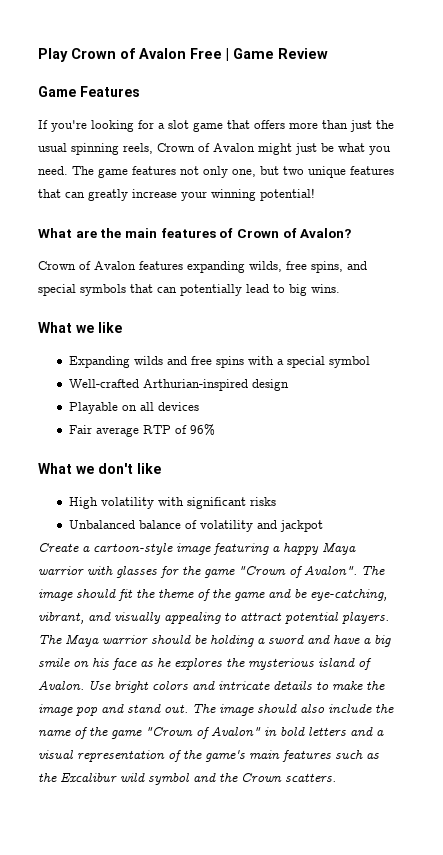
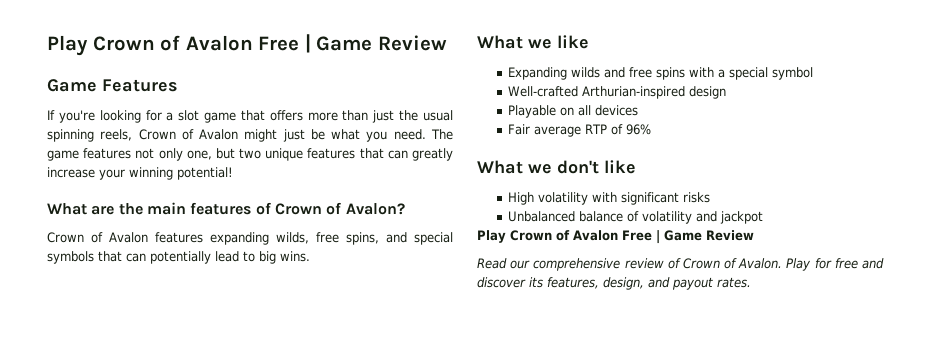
[38,542,356,555] [38,566,385,578] [38,589,387,601] [38,612,389,624] [38,634,391,647] [38,658,372,670] [38,680,385,693] [38,704,394,716] [38,727,384,739] [38,750,379,762] [38,773,336,785] Create a cartoon-style image featuring a happy Maya warrior with glasses for the game "Crown of Avalon". The image should fit the theme of the game and be eye-catching, vibrant, and visually appealing to attract potential players. The Maya warrior should be holding a sword and have a big smile on his face as he explores the mysterious island of Avalon. Use bright colors and intricate details to make the image pop and stand out. The image should also include the name of the game "Crown of Avalon" in bold letters and a visual representation of the game's main features such as the Excalibur wild symbol and the Crown scatters. -> [477,230,754,244] [477,258,884,271] [477,277,751,290] Play Crown of Avalon Free | Game Review // Read our comprehensive review of Crown of Avalon. Play for free and discover its features, design, and payout rates.

